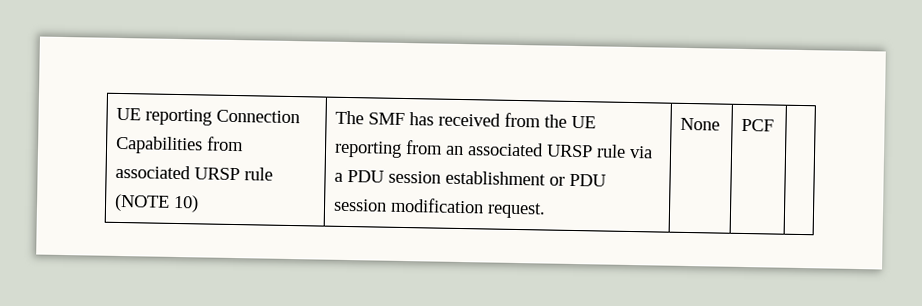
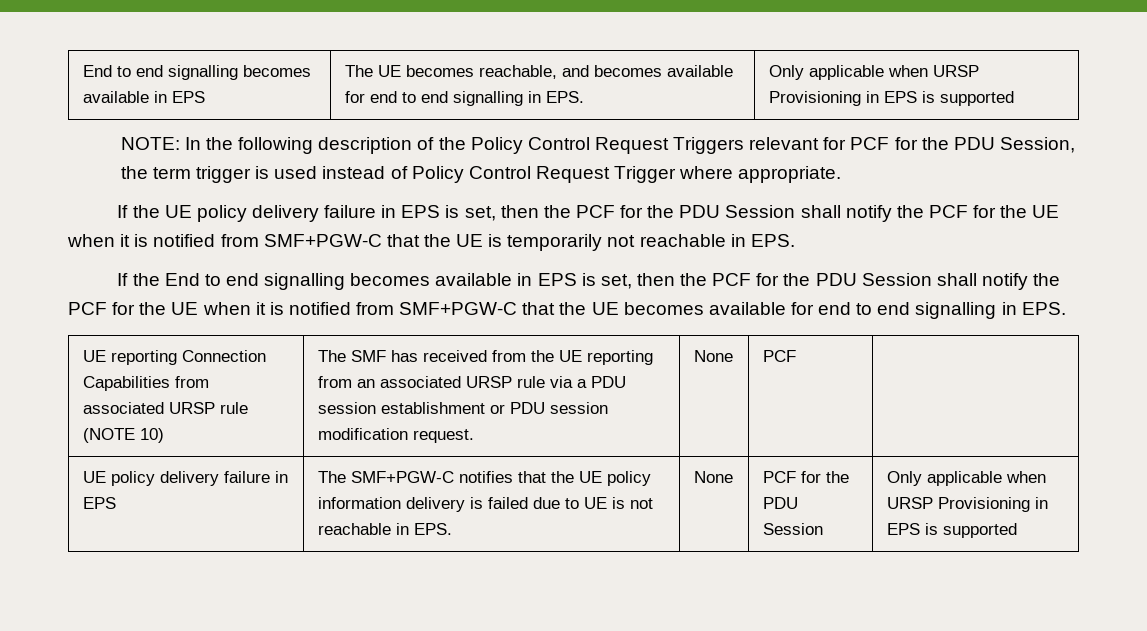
(116, 114) none -> [82,65,311,80] [82,91,205,103] [344,65,733,79] [344,91,584,106] [768,65,979,80] [768,91,1014,106] [120,137,1075,154] [120,166,842,183] [117,205,1060,222] [67,234,795,251] [117,273,1061,290] [68,302,1066,319] End to end signalling becomes available in EPS | The UE becomes reachable, and becomes available for end to end signalling in EPS. | Only applicable when URSP Provisioning in EPS is supported // NOTE: In the following description of the Policy Control Request Triggers relevant for PCF for the PDU Session, the term trigger is used instead of Policy Control Request Trigger where appropriate. // If the UE policy delivery failure in EPS is set, then the PCF for the PDU Session shall notify the PCF for the UE when it is notified from SMF+PGW-C that the UE is temporarily not reachable in EPS. // If the End to end signalling becomes available in EPS is set, then the PCF for the PDU Session shall notify the PCF for the UE when it is notified from SMF+PGW-C that the UE becomes available for end to end signalling in EPS. //
(775, 125) none -> [82,471,288,486] [82,497,116,509] [317,471,651,486] [317,497,653,512] [317,523,452,535] [693,471,733,483] [762,471,849,483] [762,497,798,509] [762,523,823,535] [886,471,1046,486] [886,497,1048,512] [886,523,1017,538] // UE policy delivery failure in EPS | The SMF+PGW-C notifies that the UE policy information delivery is failed due to UE is not reachable in EPS. | None | PCF for the PDU Session | Only applicable when URSP Provisioning in EPS is supported

